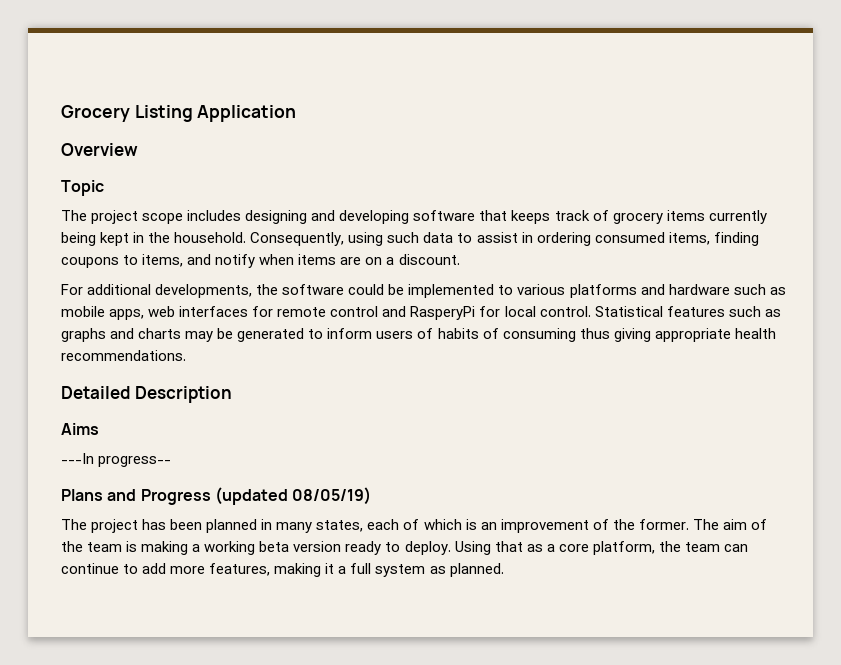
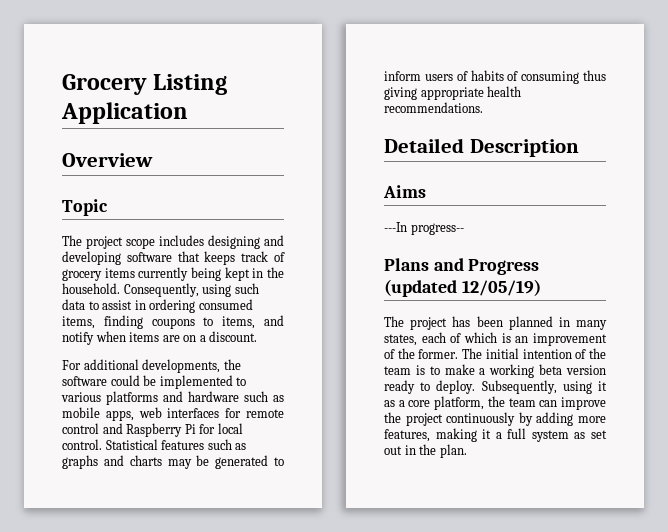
[410,306,476,320] RasperyPi -> [126,423,196,437] Raspberry Pi
[292,487,372,505] 08/05/19) -> [461,279,541,296] 12/05/19)
[722,519,747,530] aim -> [485,348,572,359] initial intention
[141,541,189,555] making -> [429,364,475,375] to make
[454,541,523,555] Using that -> [481,380,607,394] Subsequently, using it
[61,563,167,574] continue to add -> [561,397,606,410] [384,412,574,426] improve the project continuously by adding
[449,563,504,577] planned. -> [591,430,607,439] [384,444,467,458] set out in the plan.

